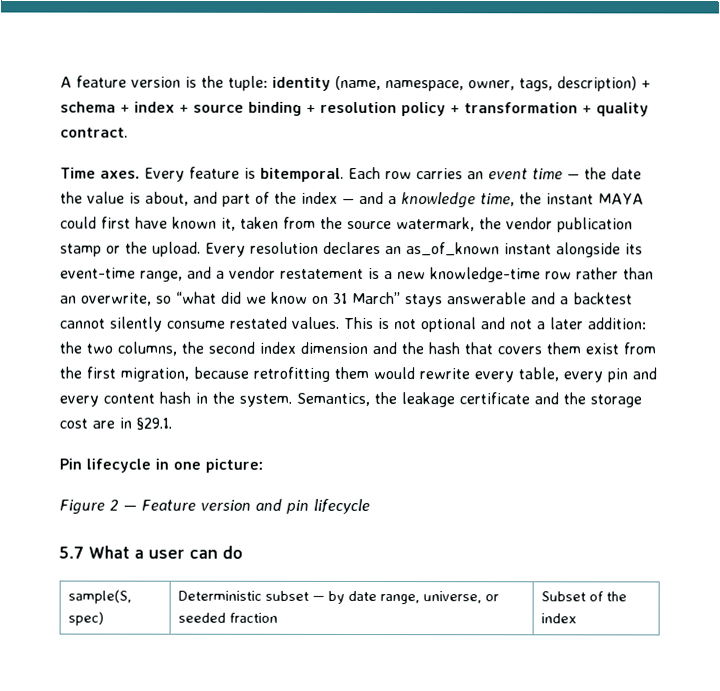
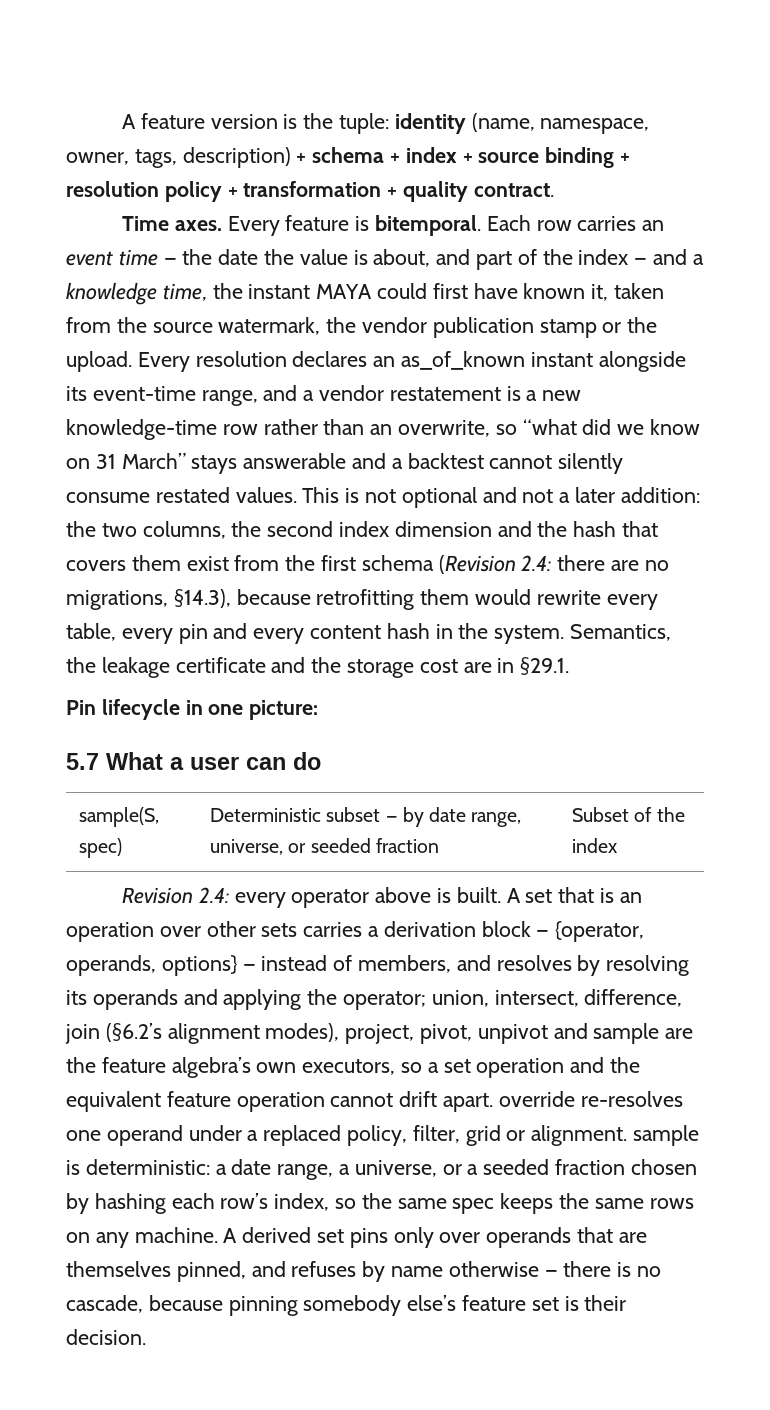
[120,367,189,382] migration, -> [361,555,669,574] [66,589,231,610] schema (Revision 2.4: there are no migrations, §14.3),
[59,498,370,515] // Figure 2 — Feature version and pin lifecycle -> (319, 710) none
(577, 618) none -> [121,887,642,908] [66,921,645,942] [66,955,690,976] [66,989,683,1010] [65,1023,694,1044] [66,1057,641,1078] [66,1091,683,1112] [66,1125,700,1146] [66,1159,697,1180] [66,1193,694,1214] [66,1227,647,1248] [66,1261,662,1282] [66,1295,627,1316] [66,1329,146,1345] // Revision 2.4: every operator above is built. A set that is an operation over other sets carries a derivation block — {operator, operands, options} — instead of members, and resolves by resolving its operands and applying the operator; union, intersect, difference, join (§6.2’s alignment modes), project, pivot, unpivot and sample are the feature algebra’s own executors, so a set operation and the equivalent feature operation cannot drift apart. override re-resolves one operand under a replaced policy, filter, grid or alignment. sample is deterministic: a date range, a universe, or a seeded fraction chosen by hashing each row’s index, so the same spec keeps the same rows on any machine. A derived set pins only over operands that are themselves pinned, and refuses by name otherwise — there is no cascade, because pinning somebody else’s feature set is their decision.

